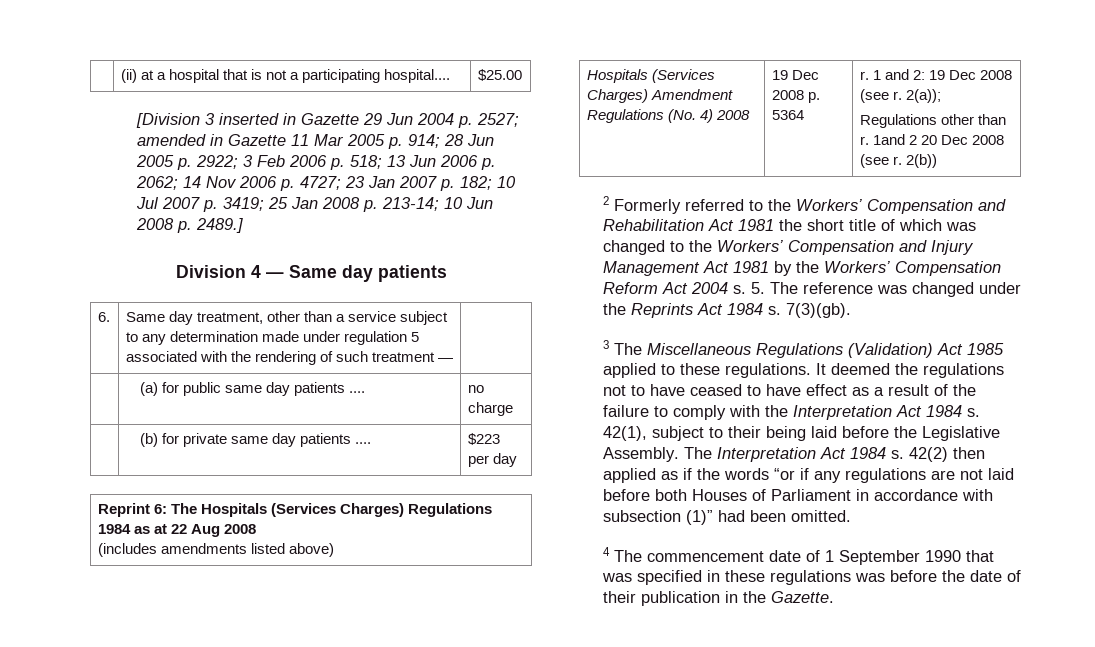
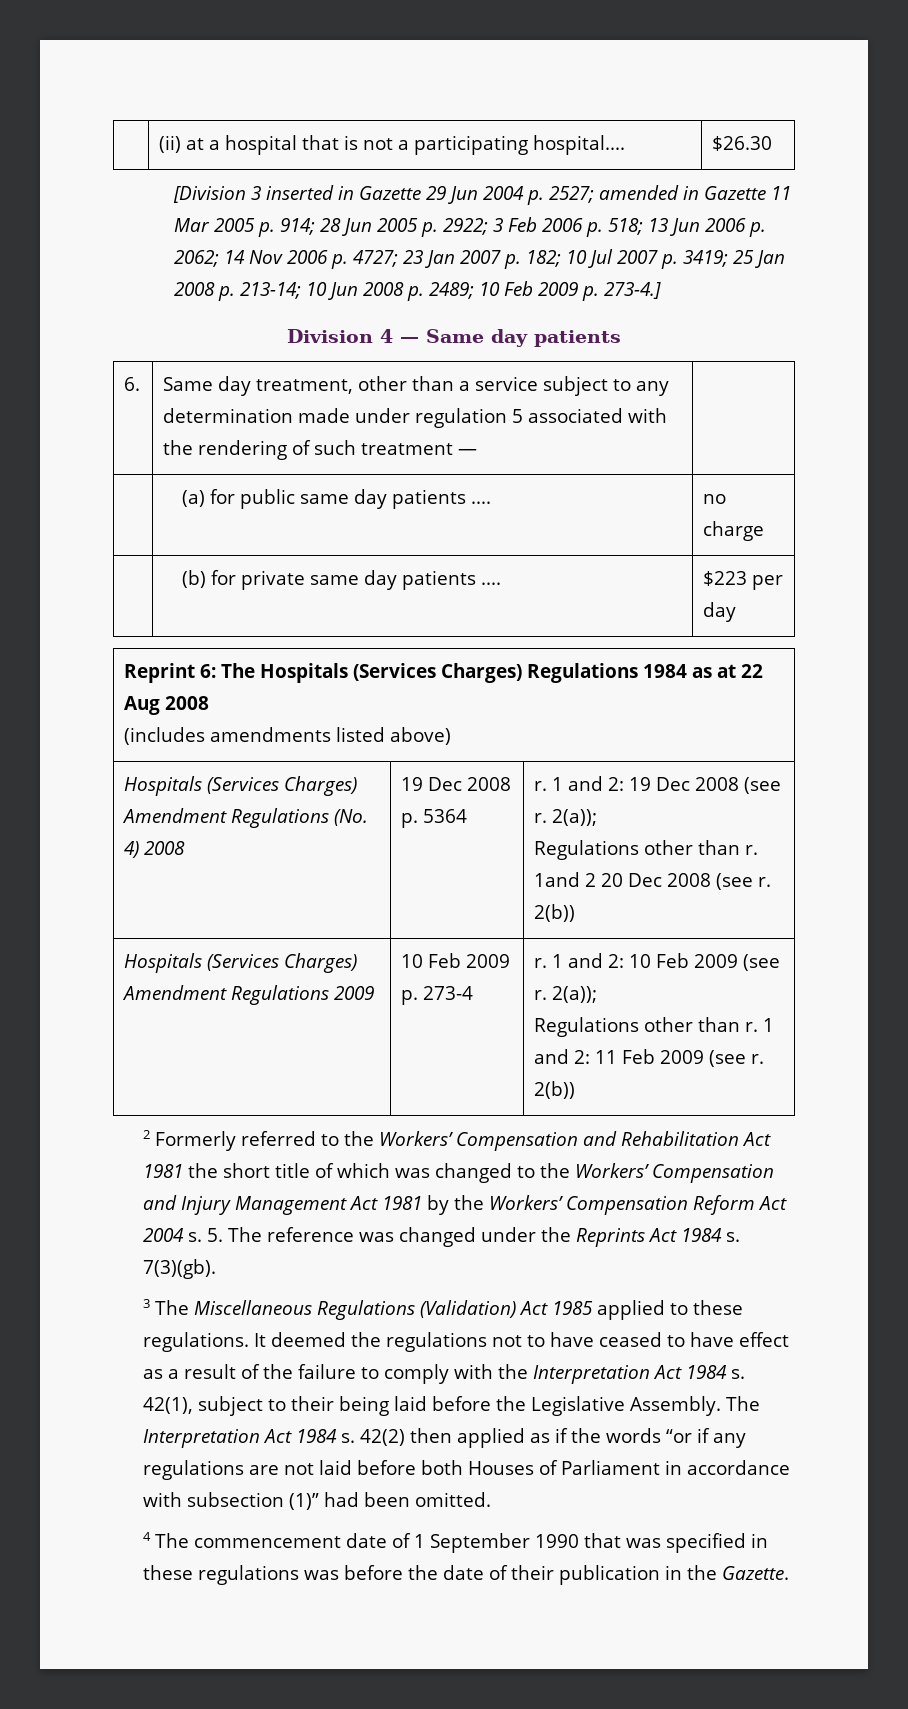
[477,69,522,81] $25.00 -> [712,136,773,151] $26.30
[196,218,244,233] 2489.] -> [428,281,661,301] 2489; 10 Feb 2009 p. 273-4.]
(937, 161) none -> [124,953,358,973] [122,985,375,1005] [401,953,511,968] [401,986,474,1005] [534,953,781,971] [534,986,598,1003] [534,1017,775,1037] [534,1049,765,1067] [534,1081,576,1099] // Hospitals (Services Charges) Amendment Regulations 2009 | 10 Feb 2009 p. 273-4 | r. 1 and 2: 10 Feb 2009 (see r. 2(a)); // Regulations other than r. 1 and 2: 11 Feb 2009 (see r. 2(b))

